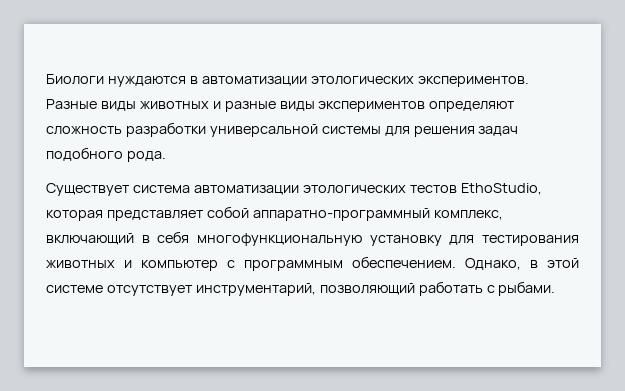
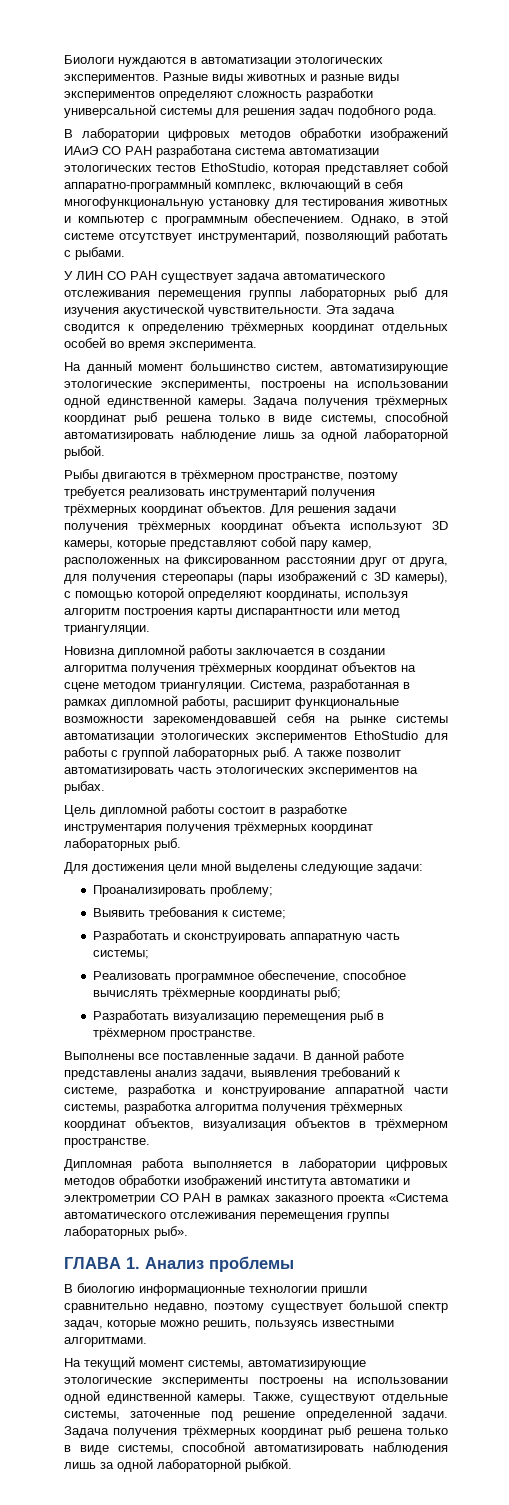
[46,183,129,196] Существует -> [64,127,448,141] [64,145,232,158] В лаборатории цифровых методов обработки изображений ИАиЭ СО РАН разработана
(556, 288) none -> [64,271,385,283] [64,287,448,300] [64,303,395,317] [64,322,449,334] [64,337,257,351] [64,360,448,374] [64,381,448,391] [64,394,449,408] [64,411,448,425] [64,428,449,442] [64,445,105,459] [64,469,398,482] [64,485,375,499] [64,503,396,516] [64,520,449,533] [64,536,372,550] [64,555,449,567] [64,570,448,584] [64,587,408,601] [64,608,400,618] [64,625,150,635] [64,644,385,658] [64,662,416,675] [64,679,410,692] [64,695,399,709] [64,712,448,726] [64,731,448,743] [64,746,401,760] [64,767,418,777] [64,781,105,794] [64,803,347,817] [64,822,373,834] [64,838,181,851] [64,860,423,874] [93,884,274,897] [93,907,287,920] [93,930,401,943] [93,950,150,959] [93,970,407,983] [93,987,342,1000] [93,1010,385,1023] [93,1028,257,1040] [64,1049,404,1063] [64,1066,400,1080] [64,1083,448,1097] [64,1101,403,1114] [64,1118,448,1131] [64,1138,150,1148] [64,1158,448,1171] [64,1174,410,1188] [64,1193,449,1205] [64,1212,389,1222] [64,1226,188,1239] [64,1256,294,1272] [64,1283,367,1296] [64,1299,448,1313] [64,1320,394,1330] [64,1337,147,1347] [64,1356,366,1370] [64,1377,448,1387] [64,1390,448,1404] [64,1407,448,1421] [64,1425,448,1438] [64,1441,448,1455] [64,1458,292,1472] // У ЛИН СО РАН существует задача автоматического отслеживания перемещения группы лабораторных рыб для изучения акустической чувствительности. Эта задача сводится к определению трёхмерных координат отдельных особей во время эксперимента. // На данный момент большинство систем, автоматизирующие этологические эксперименты, построены на использовании одной единственной камеры. Задача получения трёхмерных координат рыб решена только в виде системы, способной автоматизировать наблюдение лишь за одной лабораторной рыбой. // Рыбы двигаются в трёхмерном пространстве, поэтому требуется реализовать инструментарий получения трёхмерных координат объектов. Для решения задачи получения трёхмерных координат объекта используют 3D камеры, которые представляют собой пару камер, расположенных на фиксированном расстоянии друг от друга, для получения стереопары (пары изображений с 3D камеры), с помощью которой определяют координаты, используя алгоритм построения карты диспарантности или метод триангуляции. // Новизна дипломной работы заключается в создании алгоритма получения трёхмерных координат объектов на сцене методом триангуляции. Система, разработанная в рамках дипломной работы, расширит функциональные возможности зарекомендовавшей себя на рынке системы автоматизации этологических экспериментов EthoStudio для работы с группой лабораторных рыб. А также позволит автоматизировать часть этологических экспериментов на рыбах. // Цель дипломной работы состоит в разработке инструментария получения трёхмерных координат лабораторных рыб. // Для достижения цели мной выделены следующие задачи: // Проанализировать проблему; // Выявить требования к системе; // Разработать и сконструировать аппаратную часть системы; // Реализовать программное обеспечение, способное вычислять трёхмерные координаты рыб; // Разработать визуализацию перемещения рыб в трёхмерном пространстве. // Выполнены все поставленные задачи. В данной работе представлены анализ задачи, выявления требований к системе, разработка и конструирование аппаратной части системы, разработка алгоритма получения трёхмерных координат объектов, визуализация объектов в трёхмерном пространстве. // Дипломная работа выполняется в лаборатории цифровых методов обработки изображений института автоматики и электрометрии СО РАН в рамках заказного проекта «Система автоматического отслеживания перемещения группы лабораторных рыб». // ГЛАВА 1. Анализ проблемы // В биологию информационные технологии пришли сравнительно недавно, поэтому существует большой спектр задач, которые можно решить, пользуясь известными алгоритмами. // На текущий момент системы, автоматизирующие этологические эксперименты построены на использовании одной единственной камеры. Также, существуют отдельные системы, заточенные под решение определенной задачи. Задача получения трёхмерных координат рыб решена только в виде системы, способной автоматизировать наблюдения лишь за одной лабораторной рыбкой.

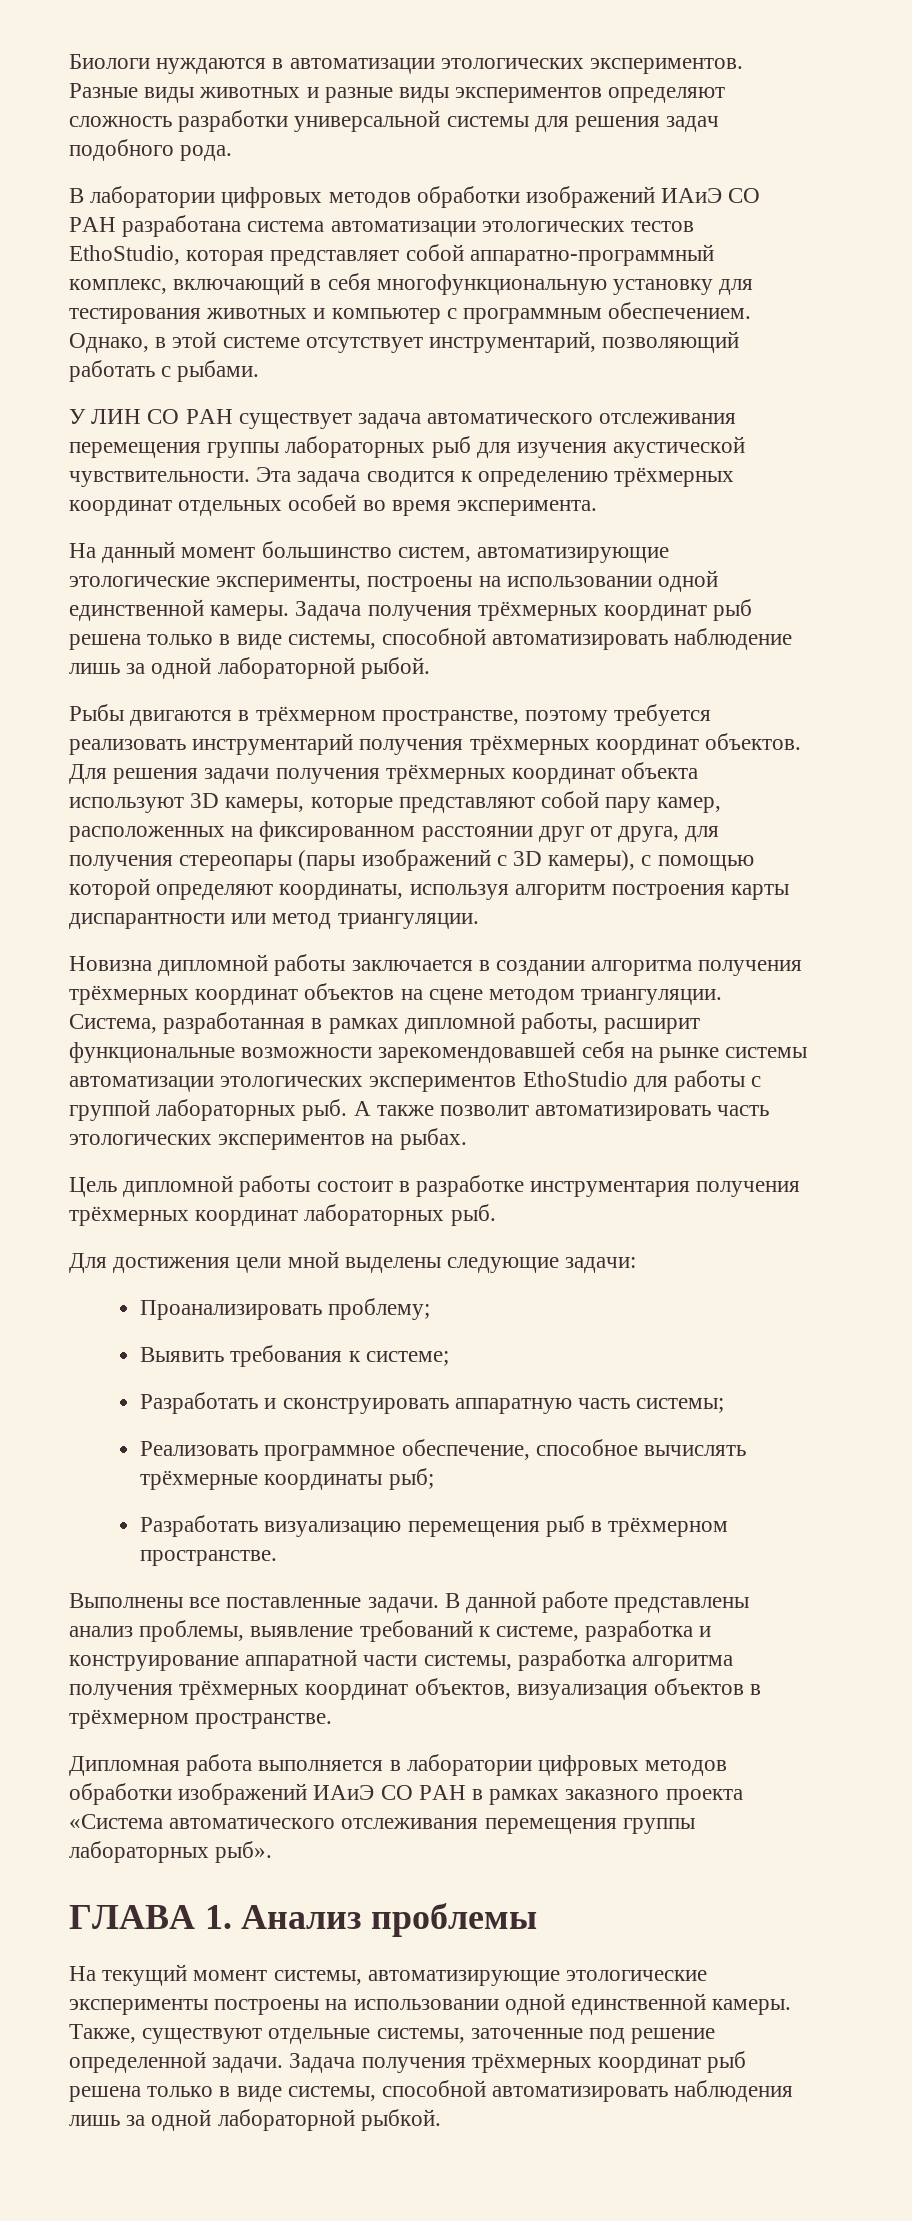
[201,1070,317,1080] задачи, выявления -> [139,1620,354,1642] проблемы, выявление
[266,1178,410,1188] [64,1195,155,1205] института автоматики и электрометрии -> [313,1785,375,1800] ИАиЭ
[64,1283,367,1296] [64,1299,448,1313] [64,1320,394,1330] [64,1337,147,1347] // В биологию информационные технологии пришли сравнительно недавно, поэтому существует большой спектр задач, которые можно решить, пользуясь известными алгоритмами. -> (538, 1920) none

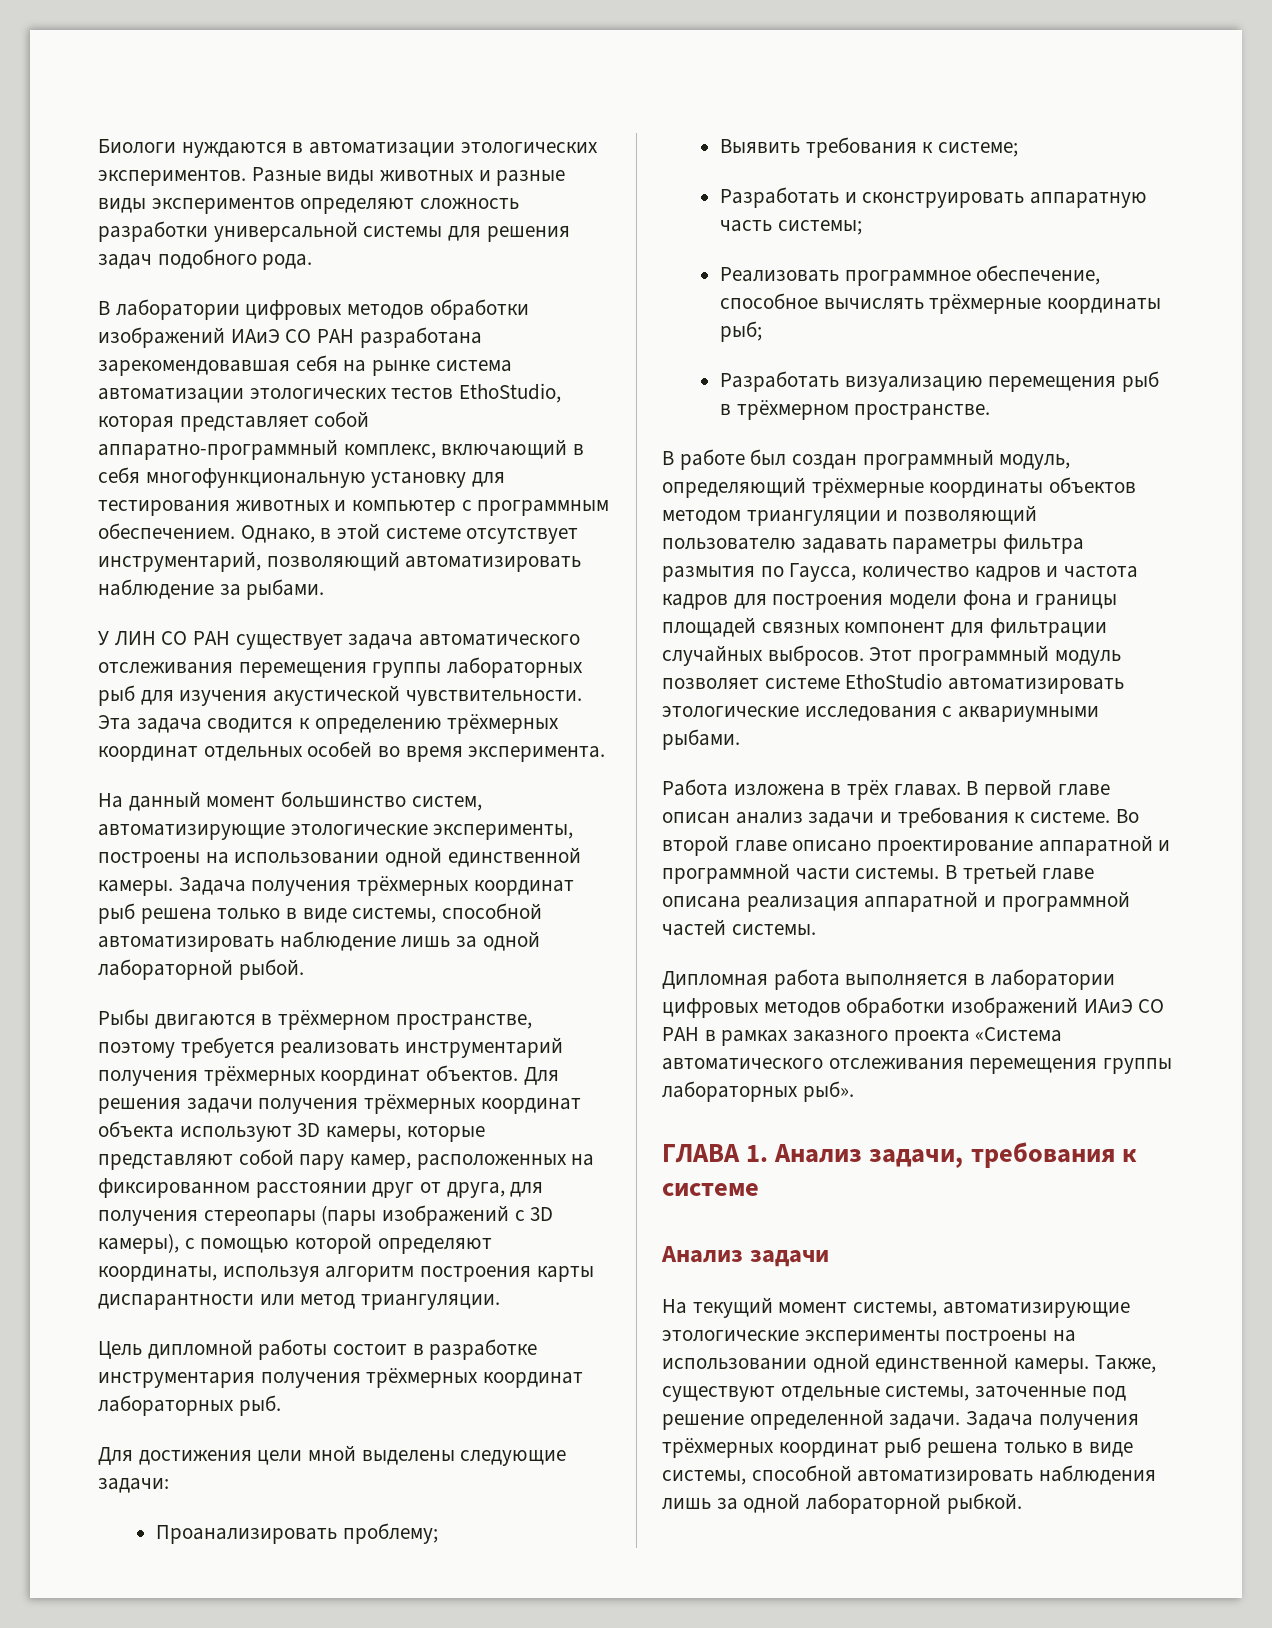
(242, 226) none -> [98,355,431,376] зарекомендовавшая себя на рынке
[69,360,172,382] работать с -> [405,556,582,572] [98,579,241,599] автоматизировать наблюдение за
[69,954,803,976] [69,983,723,1005] [69,1012,701,1034] [69,1041,808,1063] [69,1070,762,1092] [69,1099,770,1121] [69,1128,467,1150] // Новизна дипломной работы заключается в создании алгоритма получения трёхмерных координат объектов на сцене методом триангуляции. Система, разработанная в рамках дипломной работы, расширит функциональные возможности зарекомендовавшей себя на рынке системы автоматизации этологических экспериментов EthoStudio для работы с группой лабораторных рыб. А также позволит автоматизировать часть этологических экспериментов на рыбах. -> (501, 1302) none
[69,1591,750,1613] [69,1620,712,1642] [69,1649,734,1671] [69,1678,762,1700] [69,1709,333,1729] Выполнены все поставленные задачи. В данной работе представлены анализ проблемы, выявление требований к системе, разработка и конструирование аппаратной части системы, разработка алгоритма получения трёхмерных координат объектов, визуализация объектов в трёхмерном пространстве. -> [662,449,1071,470] [662,477,1137,498] [662,505,1038,526] [662,534,1085,554] [662,563,1139,582] [662,590,1118,610] [662,617,1107,638] [662,645,1121,666] [662,673,1125,694] [662,706,1100,722] [662,729,740,750] [662,779,1110,800] [662,807,1139,828] [662,835,1171,856] [662,863,1095,884] [662,891,1130,912] [662,919,816,936] В работе был создан программный модуль, определяющий трёхмерные координаты объектов методом триангуляции и позволяющий пользователю задавать параметры фильтра размытия по Гаусса, количество кадров и частота кадров для построения модели фона и границы площадей связных компонент для фильтрации случайных выбросов. Этот программный модуль позволяет системе EthoStudio автоматизировать этологические исследования с аквариумными рыбами. // Работа изложена в трёх главах. В первой главе описан анализ задачи и требования к системе. Во второй главе описано проектирование аппаратной и программной части системы. В третьей главе описана реализация аппаратной и программной частей системы.
[371,1903,538,1937] проблемы -> [869,1142,1137,1168] [662,1183,759,1196] [661,1246,829,1267] задачи, требования к системе // Анализ задачи

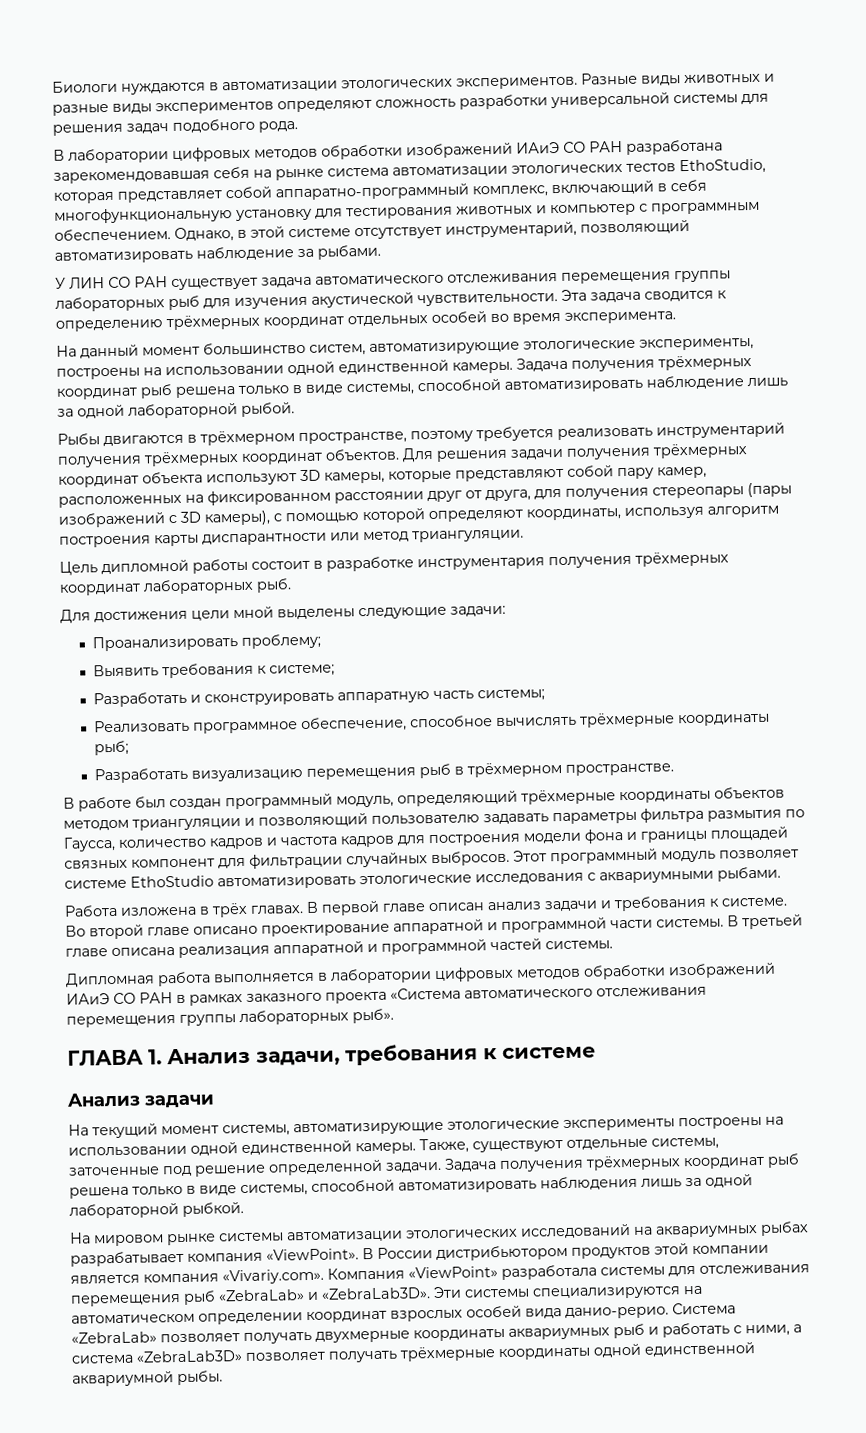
(1022, 1503) none -> [69,1221,809,1247] [70,1243,769,1267] [70,1264,810,1285] [70,1285,703,1307] [71,1302,736,1325] [71,1322,802,1345] [71,1342,755,1364] [72,1370,223,1387] // На мировом рынке системы автоматизации этологических исследований на аквариумных рыбах разрабатывает компания «ViewPoint». В России дистрибьютором продуктов этой компании является компания «Vivariy.com». Компания «ViewPoint» разработала системы для отслеживания перемещения рыб «ZebraLab» и «ZebraLab3D». Эти системы специализируются на автоматическом определении координат взрослых особей вида данио-рерио. Система «ZebraLab» позволяет получать двухмерные координаты аквариумных рыб и работать с ними, а система «ZebraLab3D» позволяет получать трёхмерные координаты одной единственной аквариумной рыбы.

